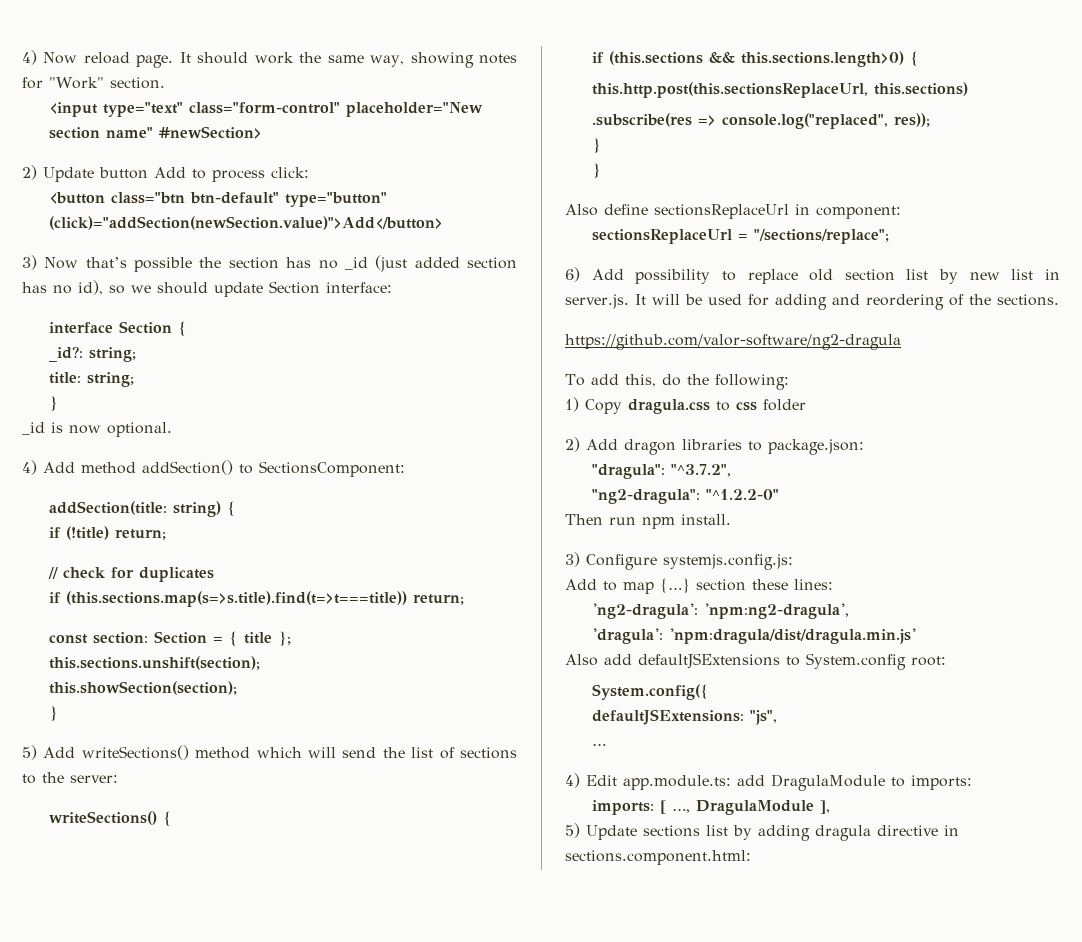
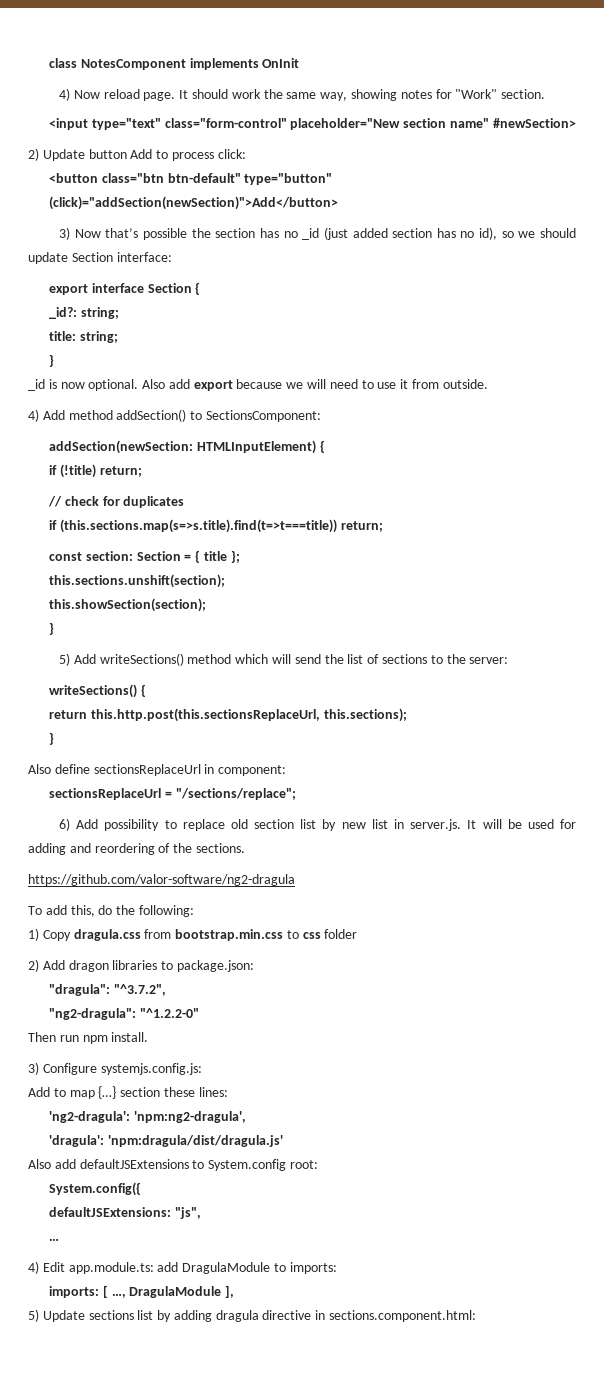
(22, 57) none -> [48,58,300,70] class NotesComponent implements OnInit //
[48,216,443,230] (click)="addSection(newSection.value)">Add</button> -> [48,196,338,210] (click)="addSection(newSection)">Add</button>
(392, 287) none -> [48,284,88,295] export
(172, 429) none -> [142,379,488,391] Also add export because we will need to use it from outside.
[48,501,221,517] addSection(title: string) -> [48,440,316,454] addSection(newSection: HTMLInputElement)
[591,51,919,67] [591,82,968,98] [591,113,930,129] [591,138,601,153] if (this.sections && this.sections.length>0) { // this.http.post(this.sectionsReplaceUrl, this.sections) // .subscribe(res => console.log("replaced", res)); // } -> [48,708,407,722] return this.http.post(this.sectionsReplaceUrl, this.sections);
(710, 406) none -> [144,929,284,941] from bootstrap.min.css
[668,628,916,644] 'npm:dragula/dist/dragula.min.js' -> [107,1135,283,1147] 'npm:dragula/dist/dragula.js'

